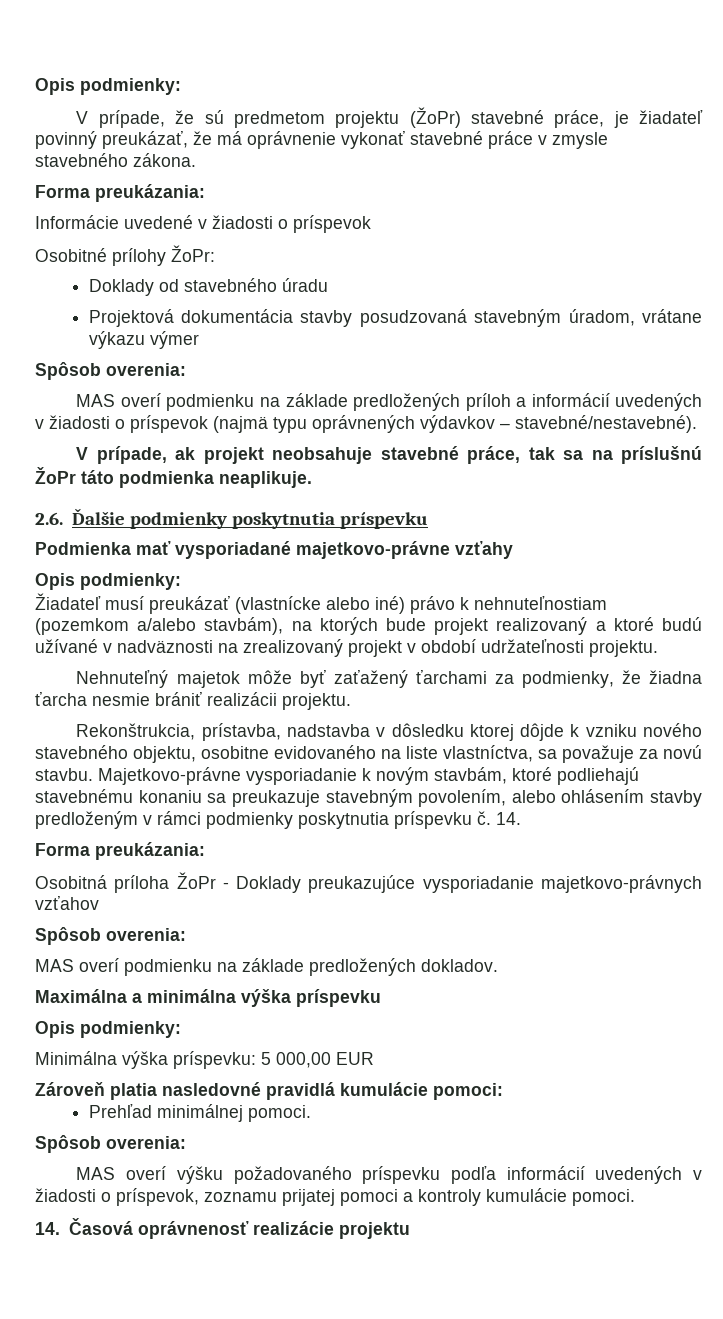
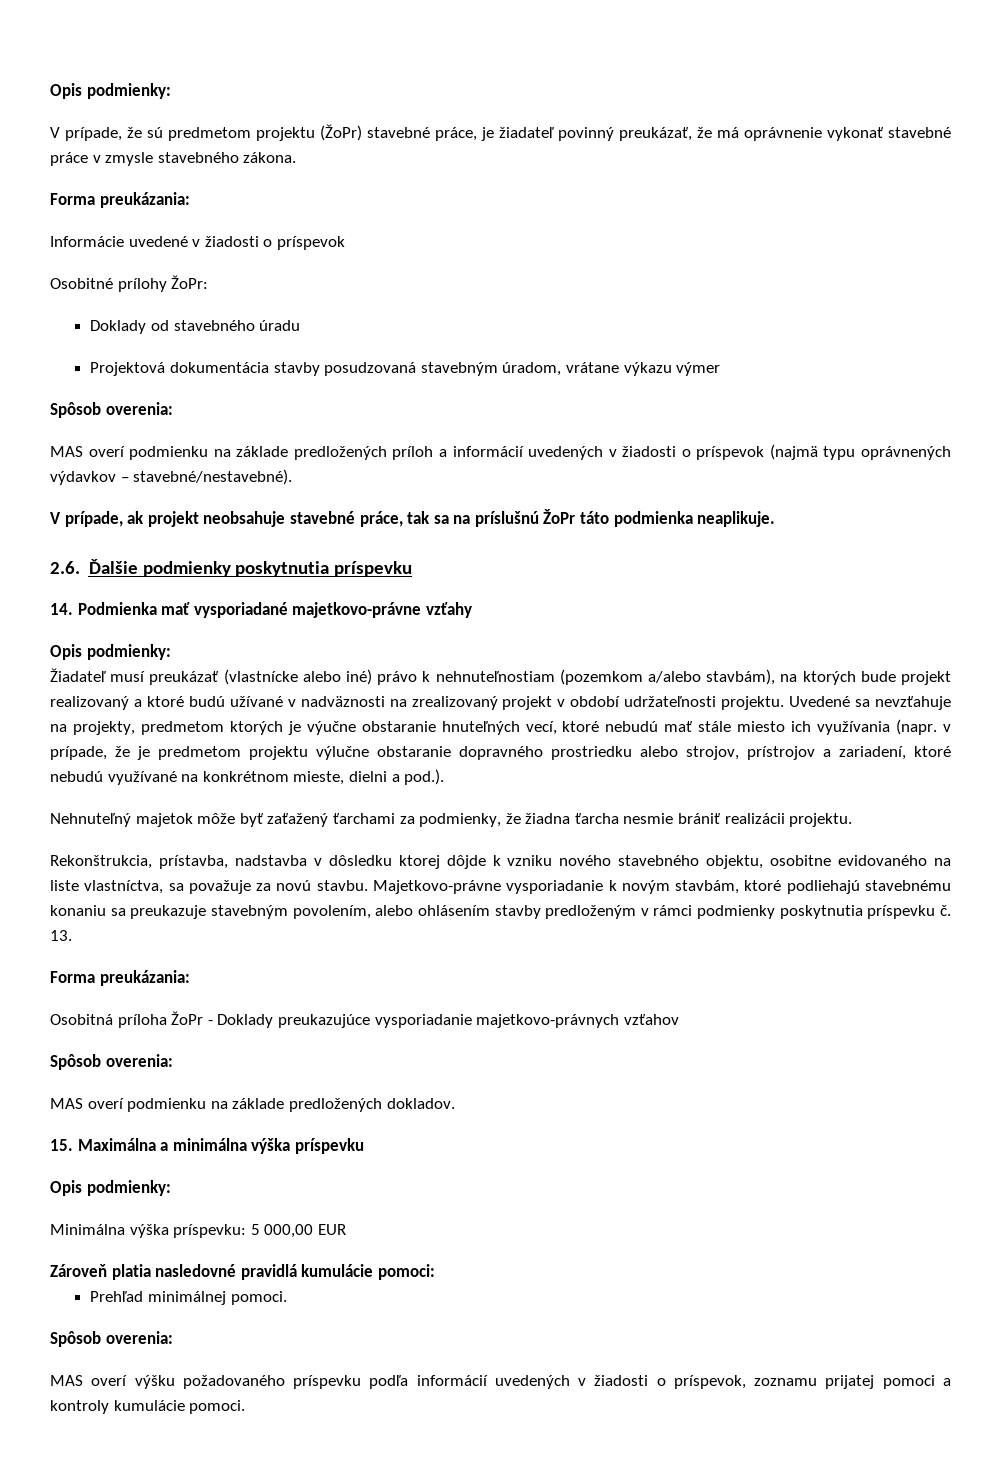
(429, 520) none -> [50,603,73,615] 14.
(658, 648) none -> [789,696,951,710] [50,719,951,735] [50,746,951,760] [50,769,445,785] Uvedené sa nevzťahuje na projekty, predmetom ktorých je výučne obstaranie hnuteľných vecí, ktoré nebudú mať stále miesto ich využívania (napr. v prípade, že je predmetom projektu výlučne obstaranie dopravného prostriedku alebo strojov, prístrojov a zariadení, ktoré nebudú využívané na konkrétnom mieste, dielni a pod.).
[496,812,521,825] 14. -> [50,930,72,941] 13.
(498, 965) none -> [50,1139,73,1151] 15.
[35,1218,411,1239] // 14. Časová oprávnenosť realizácie projektu -> (246, 1407) none

